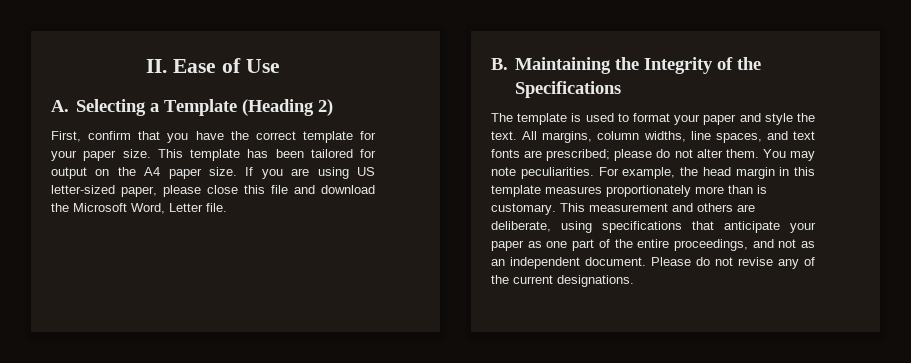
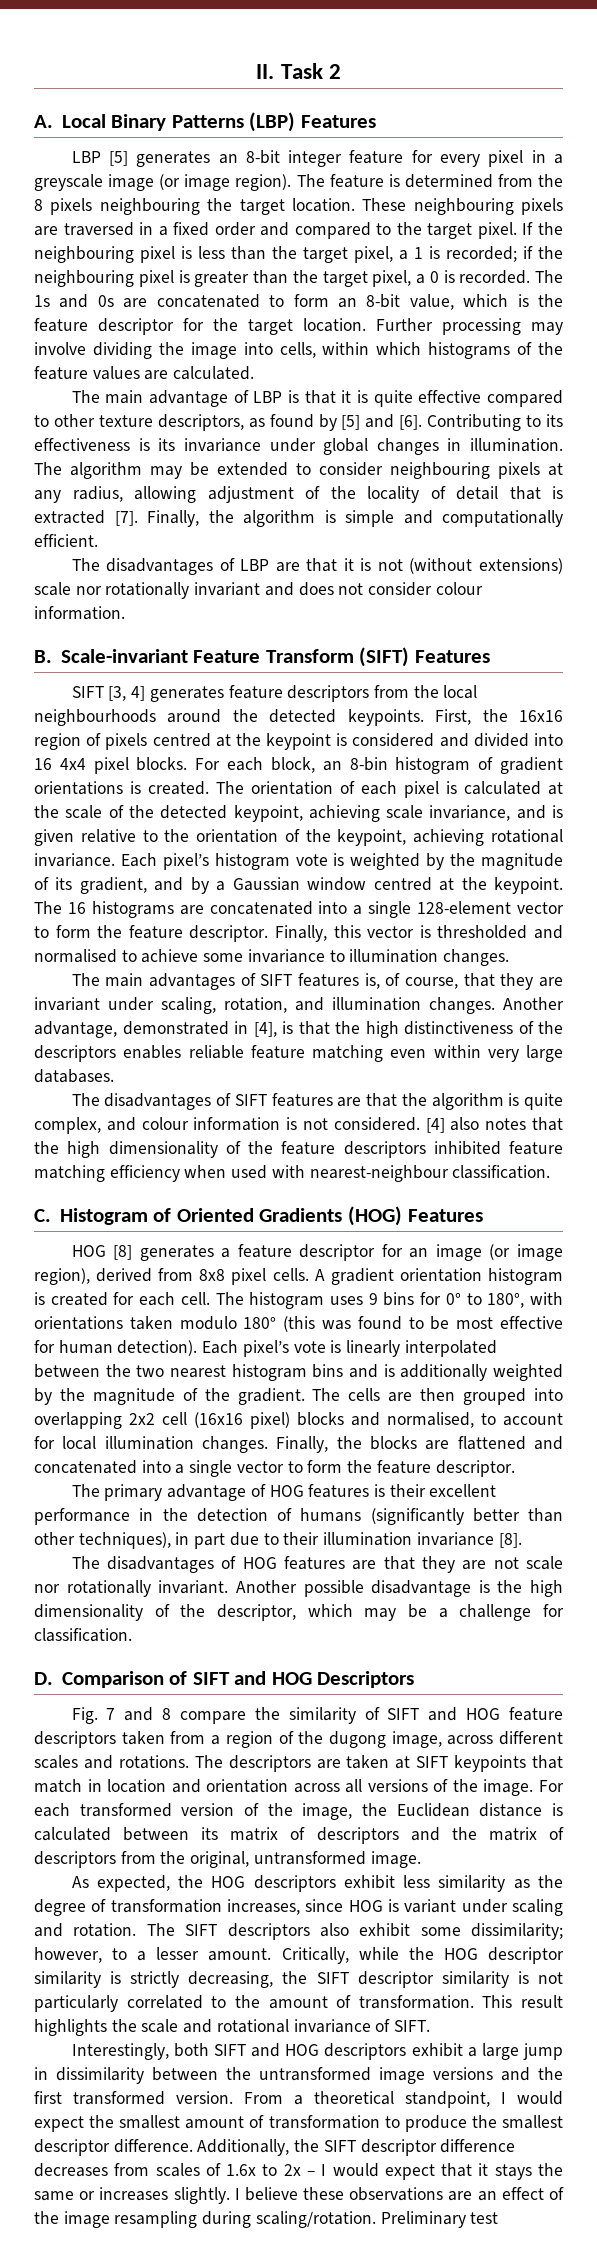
[173,58,280,73] [51,99,333,116] [51,131,376,143] [51,149,376,161] [51,167,375,179] [51,185,375,197] [51,203,227,214] [491,57,761,74] [514,81,621,98] [491,113,815,125] [491,131,815,143] [491,149,815,161] [491,167,815,179] [491,185,767,197] [491,203,755,215] [491,221,816,233] [491,239,815,251] [491,257,815,269] [491,275,634,287] Ease of Use // A. Selecting a Template (Heading 2) // First, confirm that you have the correct template for your paper size. This template has been tailored for output on the A4 paper size. If you are using US letter-sized paper, please close this file and download the Microsoft Word, Letter file. // B. Maintaining the Integrity of the Specifications // The template is used to format your paper and style the text. All margins, column widths, line spaces, and text fonts are prescribed; please do not alter them. You may note peculiarities. For example, the head margin in this template measures proportionately more than is customary. This measurement and others are deliberate, using specifications that anticipate your paper as one part of the entire proceedings, and not as an independent document. Please do not revise any of the current designations. -> [280,63,341,79] [34,112,376,132] [71,150,563,167] [34,174,564,191] [34,198,563,215] [34,222,564,239] [34,246,563,263] [34,270,563,287] [34,294,564,310] [34,318,563,335] [34,342,563,359] [34,366,255,380] [71,390,563,407] [34,414,564,431] [34,438,563,455] [34,462,563,479] [34,486,563,503] [34,510,563,527] [34,534,98,547] [71,558,563,575] [34,582,483,599] [34,606,125,620] [34,647,490,667] [71,685,478,702] [34,709,564,726] [34,733,563,750] [34,757,563,774] [34,781,563,798] [34,805,563,822] [34,829,563,846] [34,853,564,870] [34,877,563,894] [34,901,565,918] [34,925,564,942] [34,949,510,966] [71,973,563,990] [34,997,564,1014] [34,1021,563,1038] [34,1045,563,1062] [34,1069,114,1083] [71,1093,563,1110] [34,1117,564,1134] [34,1141,563,1158] [34,1165,551,1182] [34,1206,483,1226] [71,1244,563,1261] [34,1268,563,1285] [34,1292,564,1309] [34,1316,564,1332] [34,1340,497,1357] [34,1364,563,1381] [34,1388,564,1405] [34,1412,563,1429] [34,1436,563,1453] [34,1460,515,1477] [71,1484,497,1501] [34,1508,563,1525] [34,1532,522,1549] [71,1556,563,1573] [34,1580,563,1597] [34,1604,565,1621] [34,1628,132,1642] [34,1671,415,1688] [71,1707,563,1724] [34,1731,563,1748] [34,1755,563,1772] [34,1779,564,1796] [34,1803,563,1820] [34,1827,564,1844] [34,1851,421,1868] [71,1875,564,1892] [34,1899,563,1916] [34,1923,563,1940] [34,1947,564,1964] [34,1971,563,1988] [34,1995,563,2012] [34,2019,431,2036] [71,2043,563,2060] [34,2067,563,2084] [34,2091,563,2108] [34,2115,563,2132] [34,2139,516,2156] [34,2163,563,2180] [34,2187,564,2204] [34,2211,499,2228] Task 2 // A. Local Binary Patterns (LBP) Features // LBP [5] generates an 8-bit integer feature for every pixel in a greyscale image (or image region). The feature is determined from the 8 pixels neighbouring the target location. These neighbouring pixels are traversed in a fixed order and compared to the target pixel. If the neighbouring pixel is less than the target pixel, a 1 is recorded; if the neighbouring pixel is greater than the target pixel, a 0 is recorded. The 1s and 0s are concatenated to form an 8-bit value, which is the feature descriptor for the target location. Further processing may involve dividing the image into cells, within which histograms of the feature values are calculated. // The main advantage of LBP is that it is quite effective compared to other texture descriptors, as found by [5] and [6]. Contributing to its effectiveness is its invariance under global changes in illumination. The algorithm may be extended to consider neighbouring pixels at any radius, allowing adjustment of the locality of detail that is extracted [7]. Finally, the algorithm is simple and computationally efficient. // The disadvantages of LBP are that it is not (without extensions) scale nor rotationally invariant and does not consider colour information. // B. Scale-invariant Feature Transform (SIFT) Features // SIFT [3, 4] generates feature descriptors from the local neighbourhoods around the detected keypoints. First, the 16x16 region of pixels centred at the keypoint is considered and divided into 16 4x4 pixel blocks. For each block, an 8-bin histogram of gradient orientations is created. The orientation of each pixel is calculated at the scale of the detected keypoint, achieving scale invariance, and is given relative to the orientation of the keypoint, achieving rotational invariance. Each pixel’s histogram vote is weighted by the magnitude of its gradient, and by a Gaussian window centred at the keypoint. The 16 histograms are concatenated into a single 128-element vector to form the feature descriptor. Finally, this vector is thresholded and normalised to achieve some invariance to illumination changes. // The main advantages of SIFT features is, of course, that they are invariant under scaling, rotation, and illumination changes. Another advantage, demonstrated in [4], is that the high distinctiveness of the descriptors enables reliable feature matching even within very large databases. // The disadvantages of SIFT features are that the algorithm is quite complex, and colour information is not considered. [4] also notes that the high dimensionality of the feature descriptors inhibited feature matching efficiency when used with nearest-neighbour classification. // C. Histogram of Oriented Gradients (HOG) Features // HOG [8] generates a feature descriptor for an image (or image region), derived from 8x8 pixel cells. A gradient orientation histogram is created for each cell. The histogram uses 9 bins for 0° to 180°, with orientations taken modulo 180° (this was found to be most effective for human detection). Each pixel’s vote is linearly interpolated between the two nearest histogram bins and is additionally weighted by the magnitude of the gradient. The cells are then grouped into overlapping 2x2 cell (16x16 pixel) blocks and normalised, to account for local illumination changes. Finally, the blocks are flattened and concatenated into a single vector to form the feature descriptor. // The primary advantage of HOG features is their excellent performance in the detection of humans (significantly better than other techniques), in part due to their illumination invariance [8]. // The disadvantages of HOG features are that they are not scale nor rotationally invariant. Another possible disadvantage is the high dimensionality of the descriptor, which may be a challenge for classification. // D. Comparison of SIFT and HOG Descriptors // Fig. 7 and 8 compare the similarity of SIFT and HOG feature descriptors taken from a region of the dugong image, across different scales and rotations. The descriptors are taken at SIFT keypoints that match in location and orientation across all versions of the image. For each transformed version of the image, the Euclidean distance is calculated between its matrix of descriptors and the matrix of descriptors from the original, untransformed image. // As expected, the HOG descriptors exhibit less similarity as the degree of transformation increases, since HOG is variant under scaling and rotation. The SIFT descriptors also exhibit some dissimilarity; however, to a lesser amount. Critically, while the HOG descriptor similarity is strictly decreasing, the SIFT descriptor similarity is not particularly correlated to the amount of transformation. This result highlights the scale and rotational invariance of SIFT. // Interestingly, both SIFT and HOG descriptors exhibit a large jump in dissimilarity between the untransformed image versions and the first transformed version. From a theoretical standpoint, I would expect the smallest amount of transformation to produce the smallest descriptor difference. Additionally, the SIFT descriptor difference decreases from scales of 1.6x to 2x – I would expect that it stays the same or increases slightly. I believe these observations are an effect of the image resampling during scaling/rotation. Preliminary test

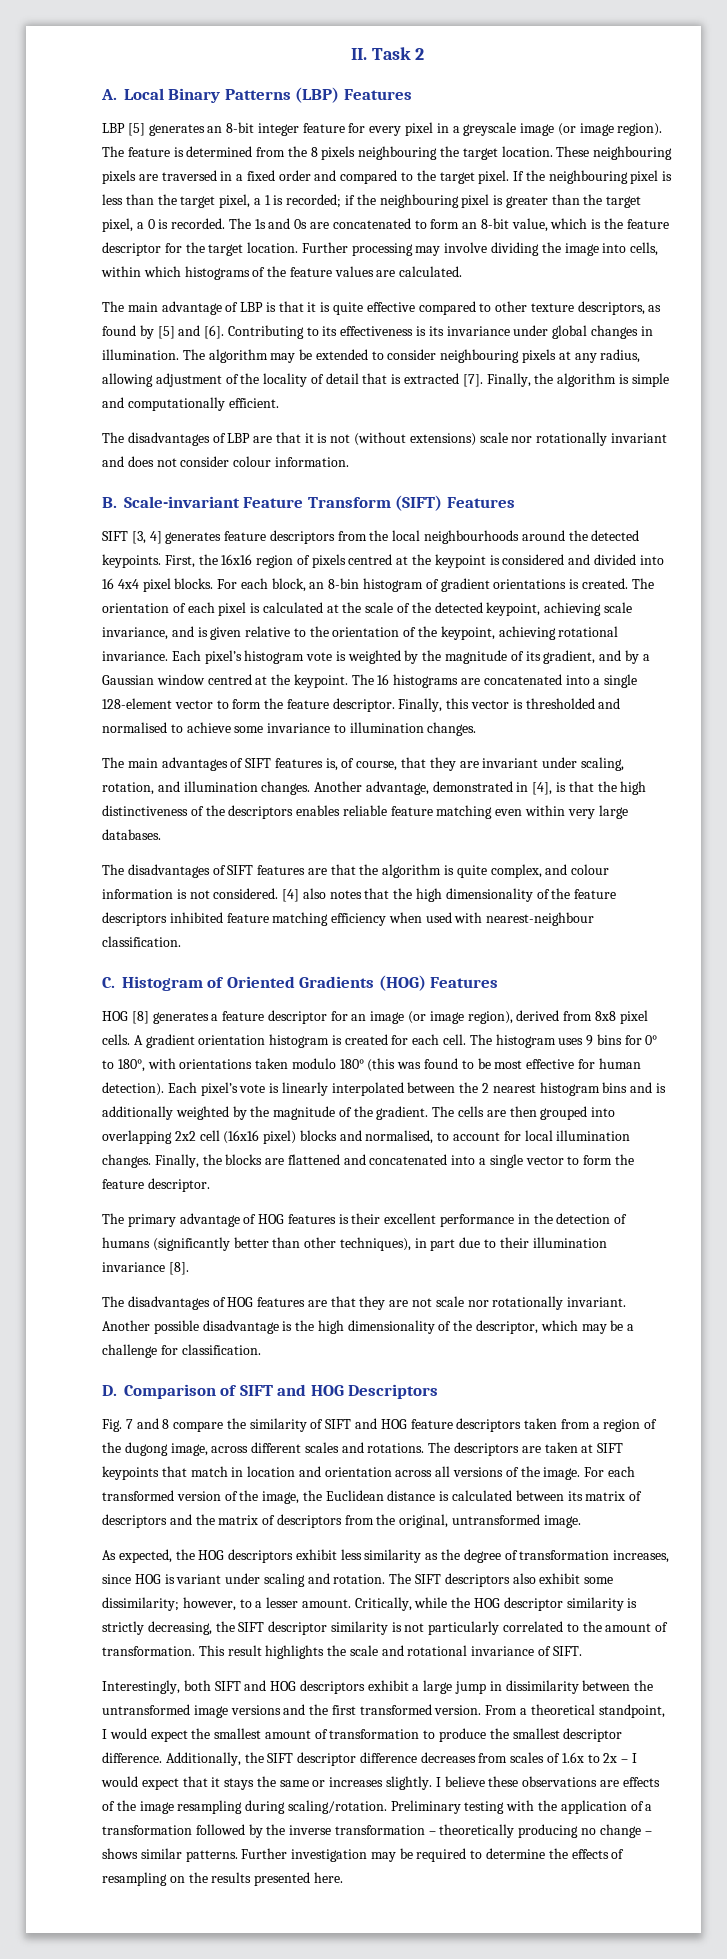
[136,1365,165,1377] two -> [482,1083,490,1093] 2
[477,2187,544,2201] an effect -> [622,1777,660,1787] effects
[470,2212,499,2224] test -> [464,1800,653,1814] [102,1824,652,1838] [102,1848,625,1862] [102,1872,343,1886] testing with the application of a transformation followed by the inverse transformation – theoretically producing no change – shows similar patterns. Further investigation may be required to determine the effects of resampling on the results presented here.

